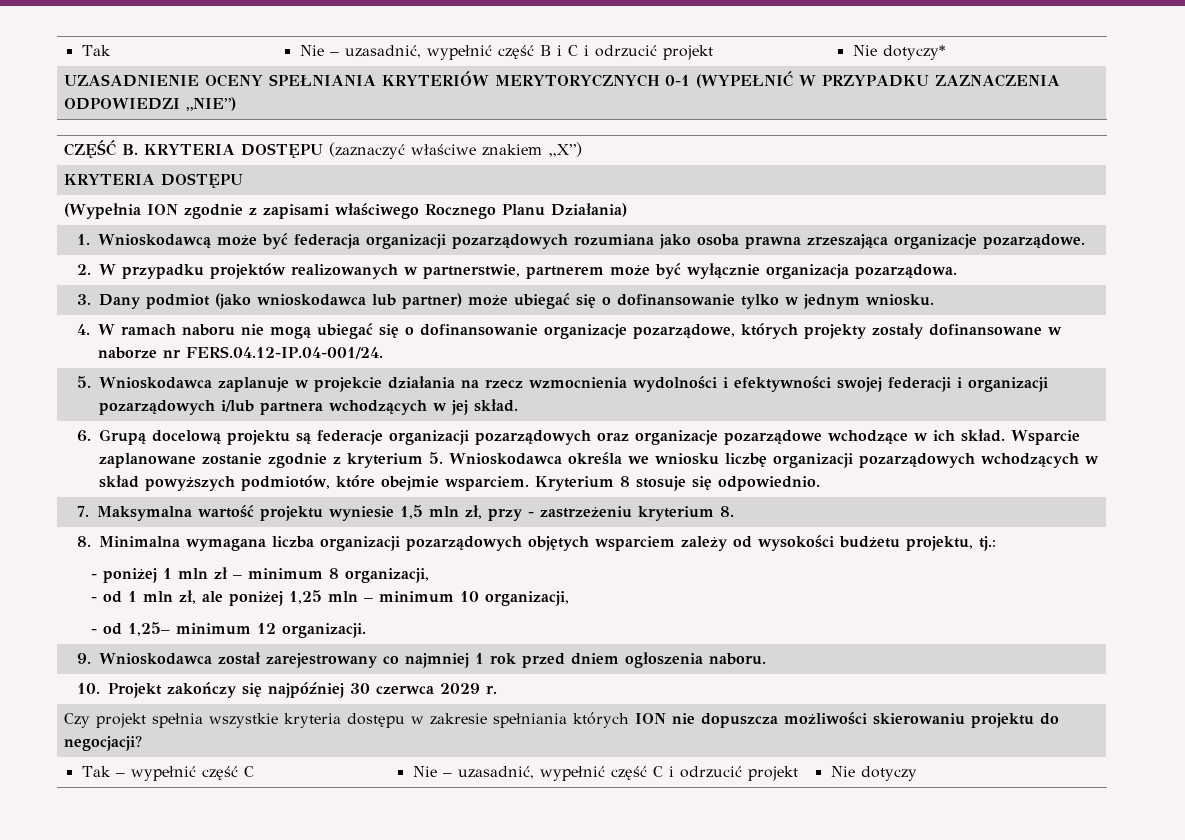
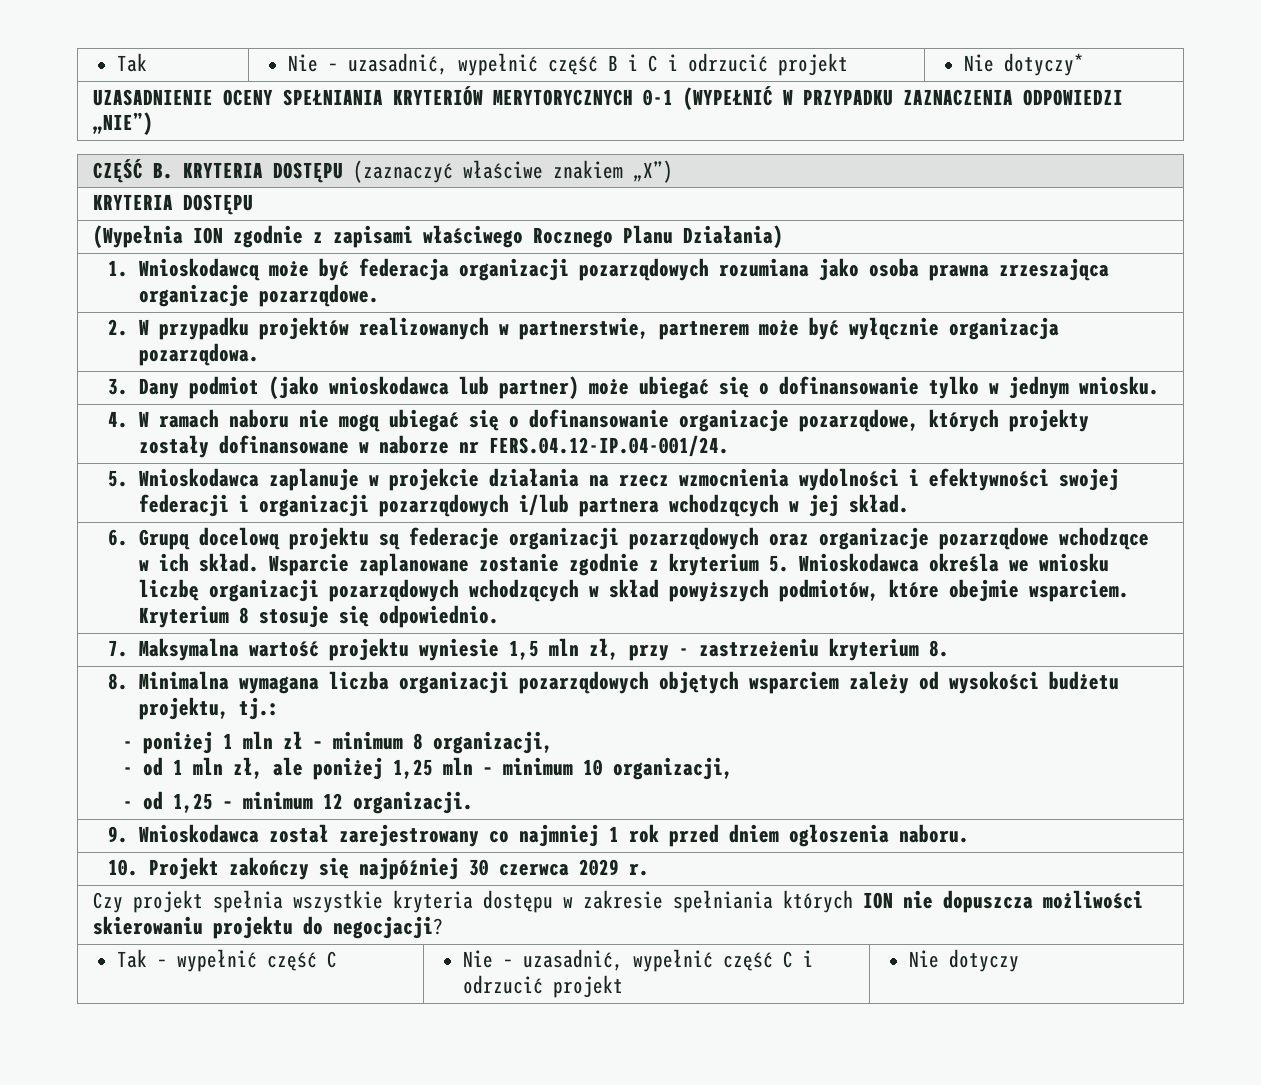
[127,622,170,636] 1,25– -> [173,793,234,813] 1,25 –

